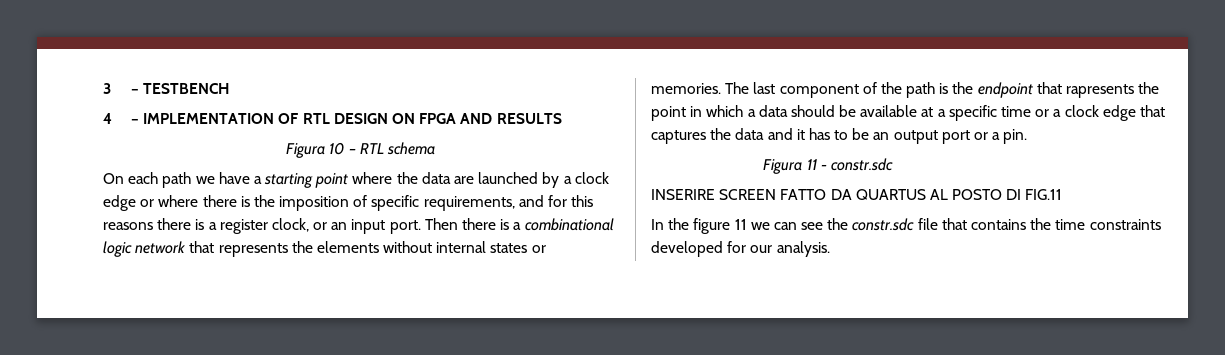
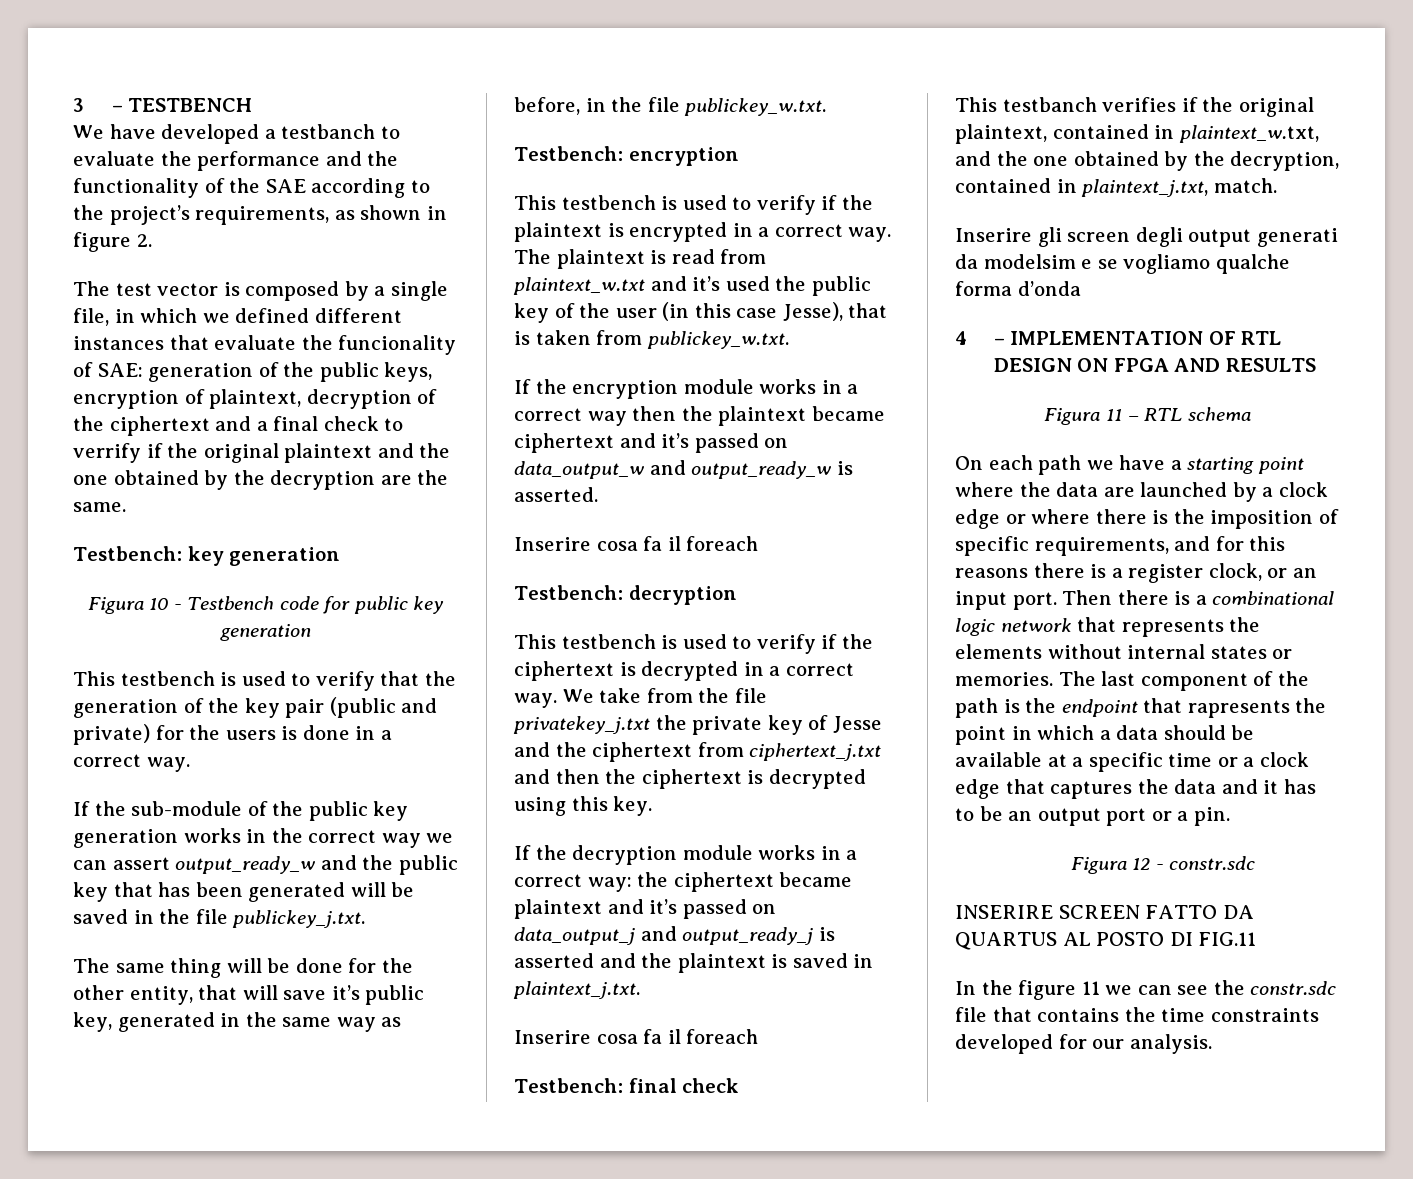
(230, 88) none -> [73,124,400,144] [73,151,399,171] [73,178,430,198] [73,205,447,225] [73,232,152,252] [73,281,448,301] [73,308,402,326] [73,335,457,355] [73,362,433,382] [73,389,438,409] [73,416,404,436] [73,443,451,463] [73,470,449,490] [73,502,126,512] [73,546,341,566] [87,596,445,614] [219,624,311,641] [73,671,456,691] [73,697,438,718] [73,724,392,745] [73,754,190,772] [73,801,409,821] [73,828,454,848] [73,855,458,875] [73,882,415,902] [73,909,366,928] [73,958,413,978] [73,985,425,1005] [73,1012,402,1032] [514,97,827,116] [514,146,739,166] [514,195,873,215] [514,222,892,242] [514,249,767,269] [513,276,871,296] [514,302,888,323] [514,330,789,349] [514,379,859,399] [514,406,885,426] [514,433,789,453] [514,460,853,479] [514,487,598,502] [514,536,759,551] [514,585,737,605] [514,634,873,654] [514,661,854,681] [514,688,767,708] [513,715,882,735] [514,742,882,762] [514,769,866,789] [514,796,653,816] [514,845,858,865] [514,872,853,892] [514,899,777,919] [514,926,835,945] [514,953,874,973] [513,981,640,999] [514,1029,759,1044] [514,1078,740,1093] [955,97,1314,117] [955,124,1319,144] [955,151,1340,171] [955,178,1277,197] [955,227,1338,247] [955,254,1290,274] [955,281,1081,296] // We have developed a testbanch to evaluate the performance and the functionality of the SAE according to the project’s requirements, as shown in figure 2. // The test vector is composed by a single file, in which we defined different instances that evaluate the funcionality of SAE: generation of the public keys, encryption of plaintext, decryption of the ciphertext and a final check to verrify if the original plaintext and the one obtained by the decryption are the same. // Testbench: key generation // Figura 10 - Testbench code for public key generation // This testbench is used to verify that the generation of the key pair (public and private) for the users is done in a correct way. // If the sub-module of the public key generation works in the correct way we can assert output_ready_w and the public key that has been generated will be saved in the file publickey_j.txt. // The same thing will be done for the other entity, that will save it’s public key, generated in the same way as before, in the file publickey_w.txt. // Testbench: encryption // This testbench is used to verify if the plaintext is encrypted in a correct way. The plaintext is read from plaintext_w.txt and it’s used the public key of the user (in this case Jesse), that is taken from publickey_w.txt. // If the encryption module works in a correct way then the plaintext became ciphertext and it’s passed on data_output_w and output_ready_w is asserted. // Inserire cosa fa il foreach // Testbench: decryption // This testbench is used to verify if the ciphertext is decrypted in a correct way. We take from the file privatekey_j.txt the private key of Jesse and the ciphertext from ciphertext_j.txt and then the ciphertext is decrypted using this key. // If the decryption module works in a correct way: the ciphertext became plaintext and it’s passed on data_output_j and output_ready_j is asserted and the plaintext is saved in plaintext_j.txt. // Inserire cosa fa il foreach // Testbench: final check // This testbanch verifies if the original plaintext, contained in plaintext_w.txt, and the one obtained by the decryption, contained in plaintext_j.txt, match. // Inserire gli screen degli output generati da modelsim e se vogliamo qualche forma d’onda
[329,142,345,155] 10 -> [1105,409,1122,421] 11
[806,159,817,170] 11 -> [1132,858,1151,870] 12

